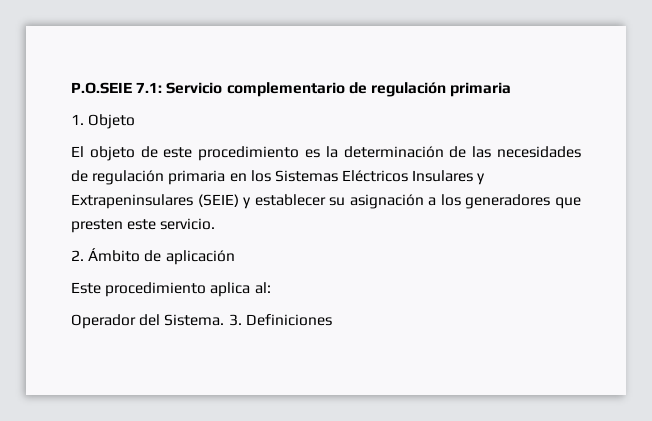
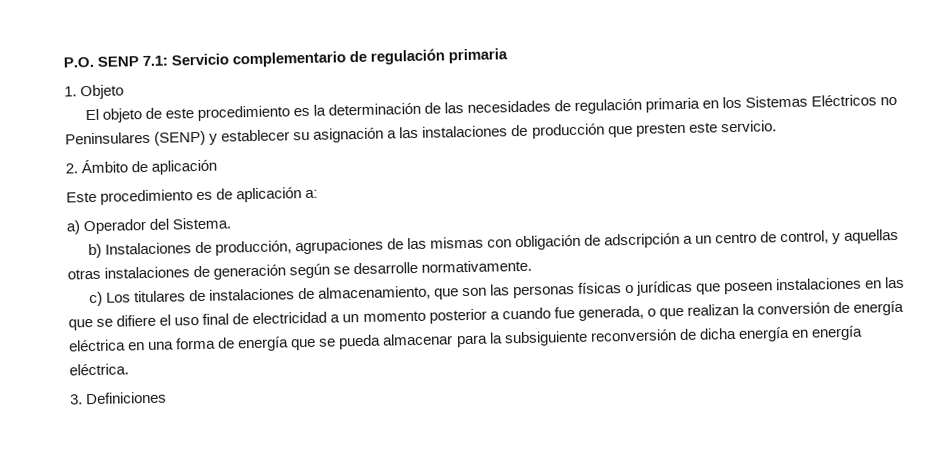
[71,82,132,94] P.O.SEIE -> [63,56,140,68] P.O. SENP
[412,170,486,185] [71,194,239,209] Insulares y Extrapeninsulares (SEIE) -> [880,96,898,106] [65,130,207,146] no Peninsulares (SENP)
[440,194,551,209] los generadores -> [399,123,605,139] las instalaciones de producción
[210,282,271,297] [71,314,225,329] aplica al: // Operador del Sistema. -> [196,187,319,203] [66,217,232,235] [87,228,900,259] [67,259,533,280] [88,276,906,307] [68,300,905,331] [69,325,863,352] [69,363,129,376] es de aplicación a: // a) Operador del Sistema. // b) Instalaciones de producción, agrupaciones de las mismas con obligación de adscripción a un centro de control, y aquellas otras instalaciones de generación según se desarrolle normativamente. // c) Los titulares de instalaciones de almacenamiento, que son las personas físicas o jurídicas que poseen instalaciones en las que se difiere el uso final de electricidad a un momento posterior a cuando fue generada, o que realizan la conversión de energía eléctrica en una forma de energía que se pueda almacenar para la subsiguiente reconversión de dicha energía en energía eléctrica. //

